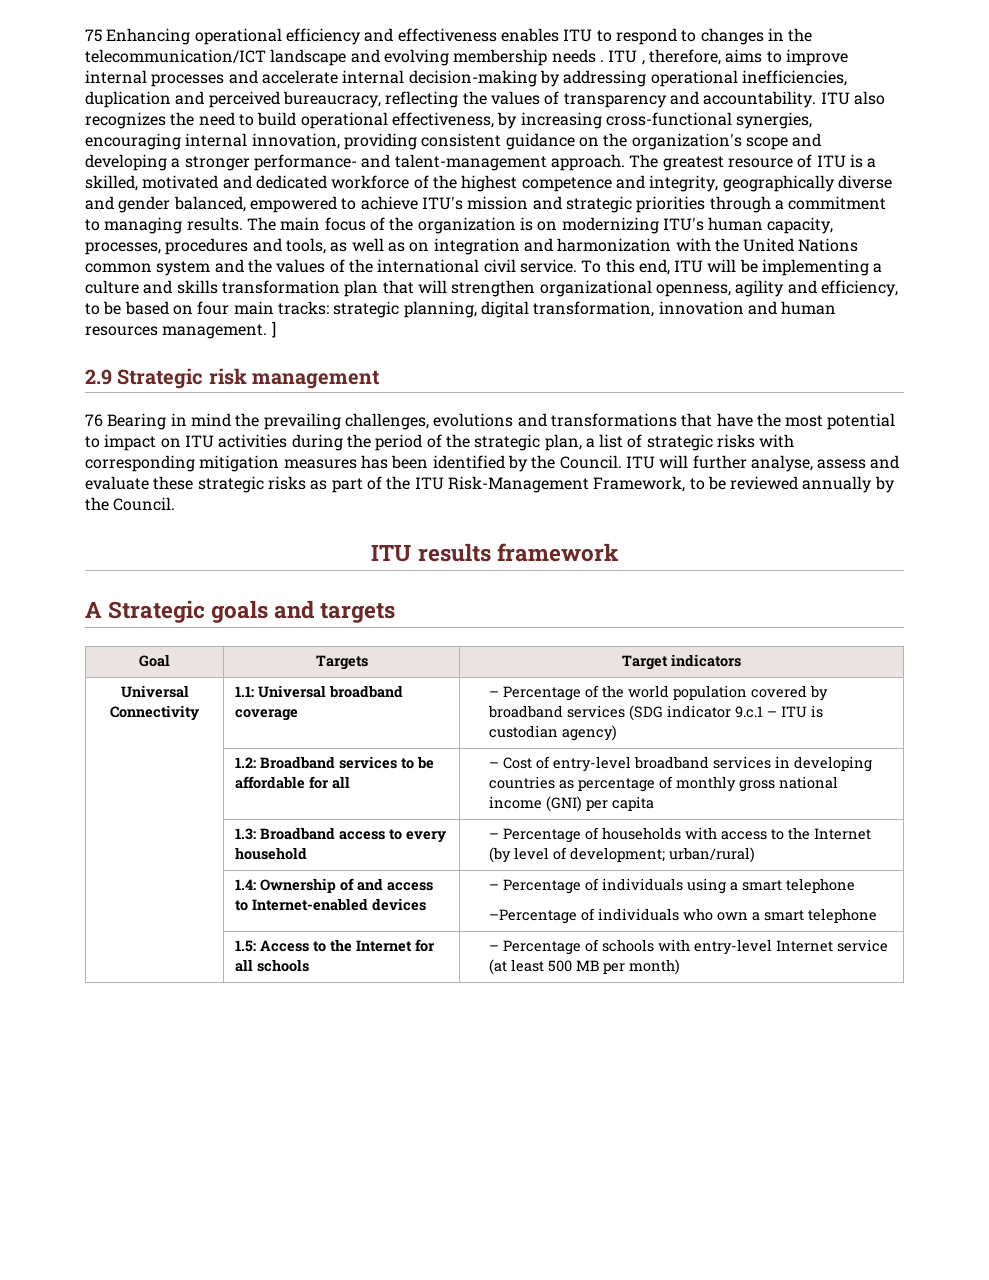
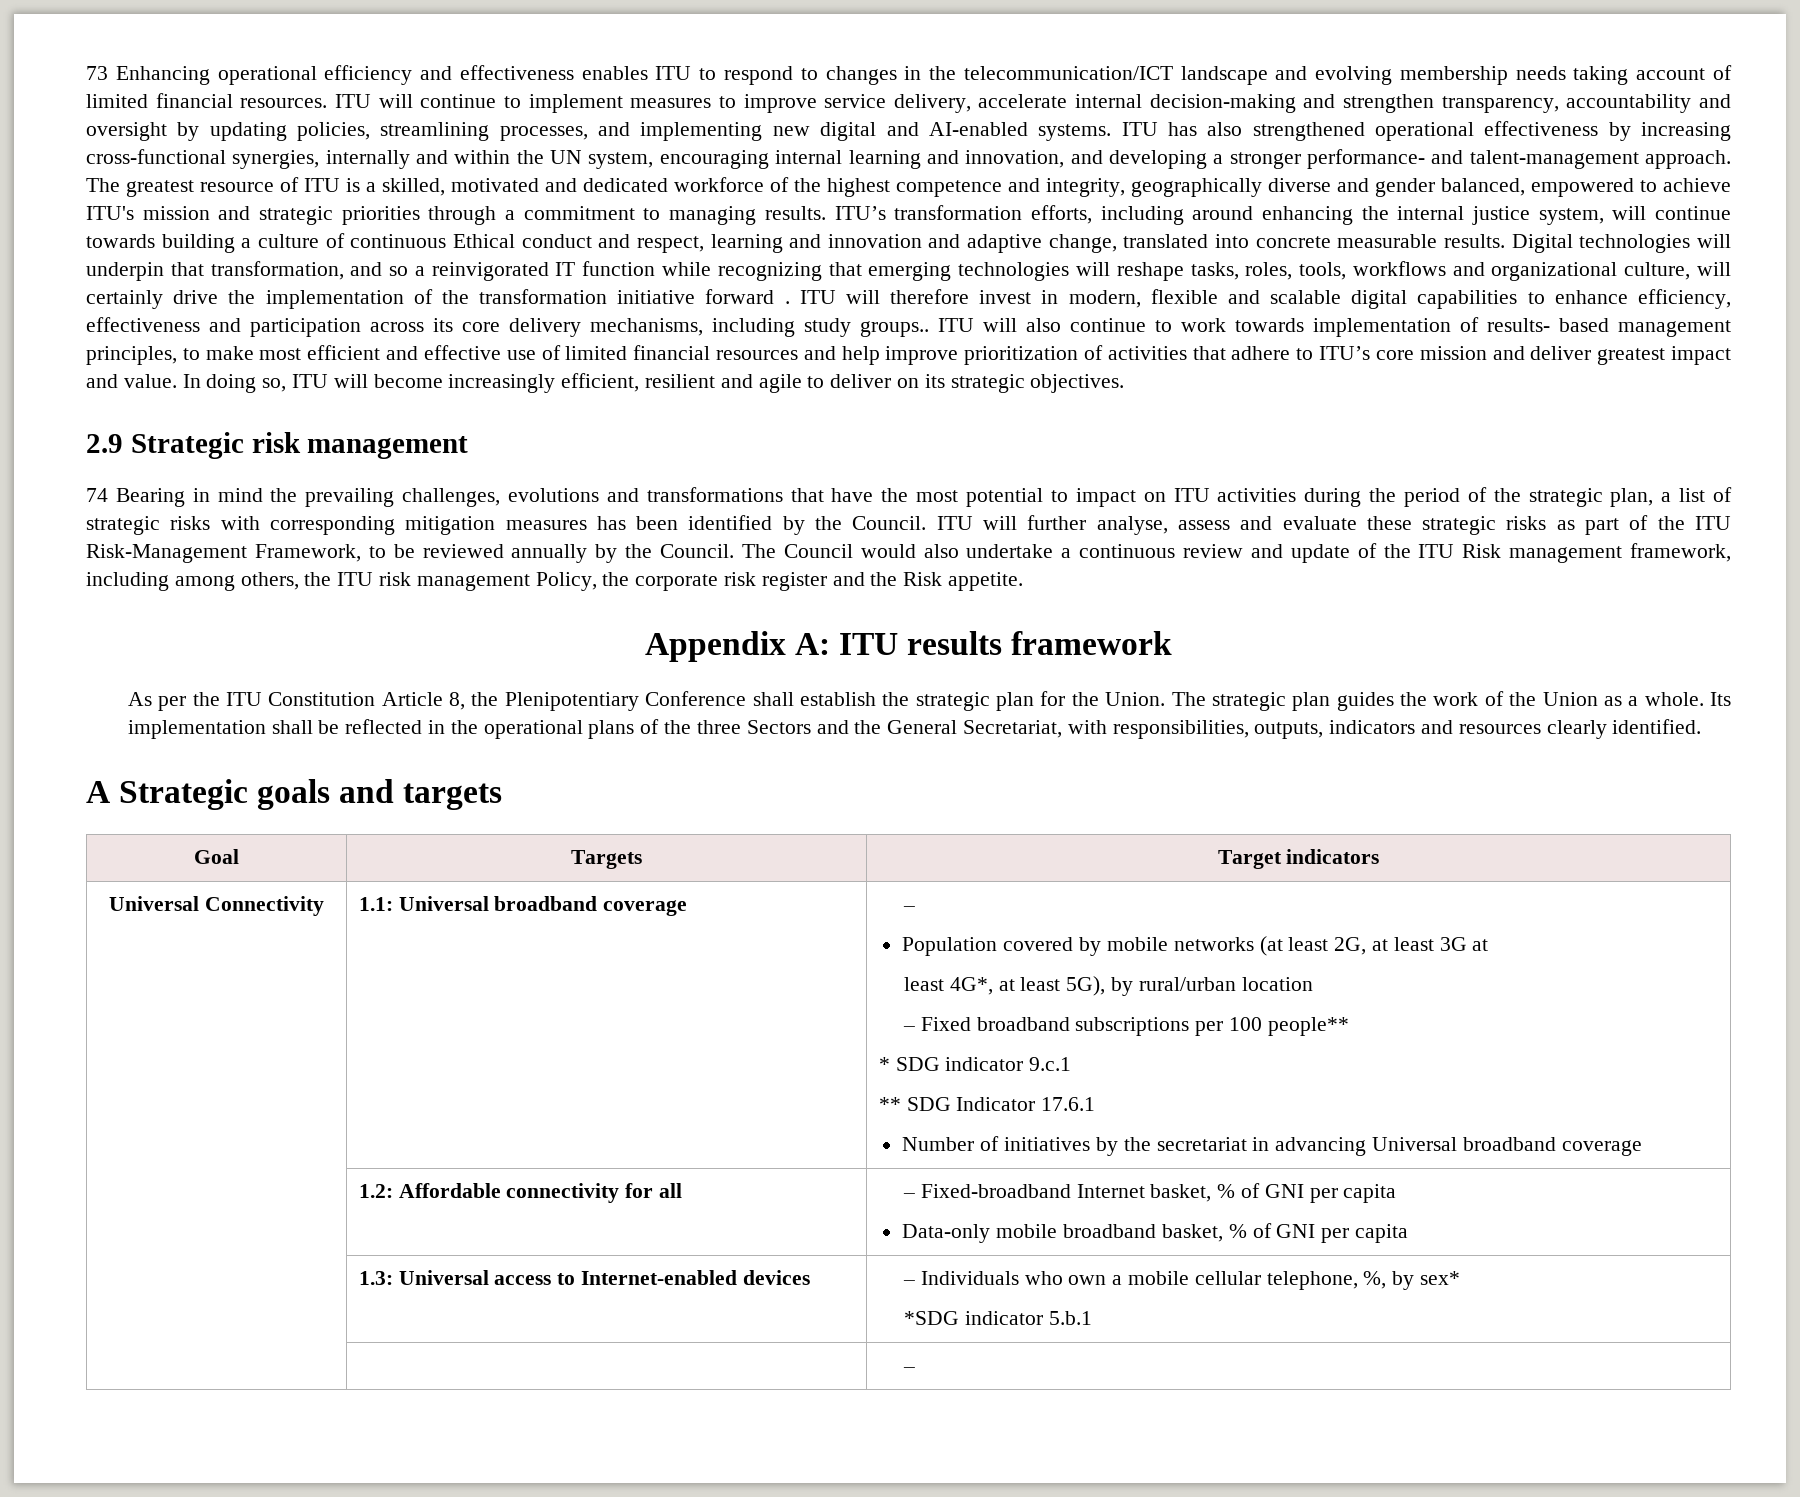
[85,29,102,42] 75 -> [86,66,108,80] 73
[599,49,848,66] [85,70,847,87] [85,91,885,108] [85,112,813,129] [85,133,788,150] . ITU , therefore, aims to improve internal processes and accelerate internal decision-making by addressing operational inefficiencies, duplication and perceived bureaucracy, reflecting the values of transparency and accountability. ITU also recognizes the need to build operational effectiveness, by increasing cross-functional synergies, encouraging internal innovation, providing consistent guidance on the organization's scope -> [1573,65,1732,85] [86,93,1732,113] [86,121,1731,141] [86,149,1065,169] taking account of limited financial resources. ITU will continue to implement measures to improve service delivery, accelerate internal decision-making and strengthen transparency, accountability and oversight by updating policies, streamlining processes, and implementing new digital and AI-enabled systems. ITU has also strengthened operational effectiveness by increasing cross-functional synergies, internally and within the UN system, encouraging internal learning and innovation,
[246,217,834,234] [85,238,859,255] [85,259,883,276] [85,280,898,297] [85,301,837,318] [85,322,276,339] The main focus of the organization is on modernizing ITU's human capacity, processes, procedures and tools, as well as on integration and harmonization with the United Nations common system and the values of the international civil service. To this end, ITU will be implementing a culture and skills transformation plan that will strengthen organizational openness, agility and efficiency, to be based on four main tracks: strategic planning, digital transformation, innovation and human resources management. ] -> [834,205,1731,225] [86,233,1732,253] [86,261,1732,281] [86,289,1731,309] [86,317,1731,337] [86,345,1731,365] [86,373,1125,393] ITU’s transformation efforts, including around enhancing the internal justice system, will continue towards building a culture of continuous Ethical conduct and respect, learning and innovation and adaptive change, translated into concrete measurable results. Digital technologies will underpin that transformation, and so a reinvigorated IT function while recognizing that emerging technologies will reshape tasks, roles, tools, workflows and organizational culture, will certainly drive the implementation of the transformation initiative forward . ITU will therefore invest in modern, flexible and scalable digital capabilities to enhance efficiency, effectiveness and participation across its core delivery mechanisms, including study groups.. ITU will also continue to work towards implementation of results- based management principles, to make most efficient and effective use of limited financial resources and help improve prioritization of activities that adhere to ITU’s core mission and deliver greatest impact and value. In doing so, ITU will become increasingly efficient, resilient and agile to deliver on its strategic objectives.
[85,414,103,427] 76 -> [86,488,108,502] 74
[371,543,619,562] // ITU results framework -> [741,543,1731,563] [86,572,1024,591] [644,631,1173,662] [127,691,1732,711] [127,719,1702,739] The Council would also undertake a continuous review and update of the ITU Risk management framework, including among others, the ITU risk management Policy, the corporate risk register and the Risk appetite. // Appendix A: ITU results framework // As per the ITU Constitution Article 8, the Plenipotentiary Conference shall establish the strategic plan for the Union. The strategic plan guides the work of the Union as a whole. Its implementation shall be reflected in the operational plans of the three Sectors and the General Secretariat, with responsibilities, outputs, indicators and resources clearly identified.
[502,685,828,701] [487,705,823,721] [488,725,617,741] [235,756,435,769] [235,776,351,789] [488,756,872,772] [488,776,838,792] [488,796,654,812] [235,827,447,843] [235,847,308,860] [488,827,871,843] [488,847,755,863] [235,878,384,893] Percentage of the world population covered by broadband services (SDG indicator 9.c.1 – ITU is custodian agency) // | 1.2: Broadband services to be affordable for all | – Cost of entry-level broadband services in developing countries as percentage of monthly gross national income (GNI) per capita // | 1.3: Broadband access to every household | – Percentage of households with access to the Internet (by level of development; urban/rural) // | 1.4: Ownership of and -> [902,936,1489,956] [903,976,1313,996] [902,1017,1349,1036] [878,1057,1072,1071] [878,1097,1096,1111] [902,1136,1642,1156] [358,1183,683,1203] [902,1183,1397,1203] [902,1223,1408,1243] [358,1270,489,1285] // Population covered by mobile networks (at least 2G, at least 3G at // least 4G*, at least 5G), by rural/urban location // – Fixed broadband subscriptions per 100 people** // * SDG indicator 9.c.1 // ** SDG Indicator 17.6.1 // Number of initiatives by the secretariat in advancing Universal broadband coverage // | 1.2: Affordable connectivity for all | – Fixed-broadband Internet basket, % of GNI per capita // Data-only mobile broadband basket, % of GNI per capita // | 1.3: Universal
[502,878,855,894] [488,908,877,924] [235,939,436,952] [235,959,310,972] [488,939,888,955] [488,959,680,975] Percentage of individuals using a smart telephone // –Percentage of individuals who own a smart telephone // | 1.5: Access to the Internet for all schools | – Percentage of schools with entry-level Internet service (at least 500 MB per month) -> [920,1271,1460,1290] [903,1311,1092,1325] [902,1367,915,1372] Individuals who own a mobile cellular telephone, %, by sex* // *SDG indicator 5.b.1 // | | –

